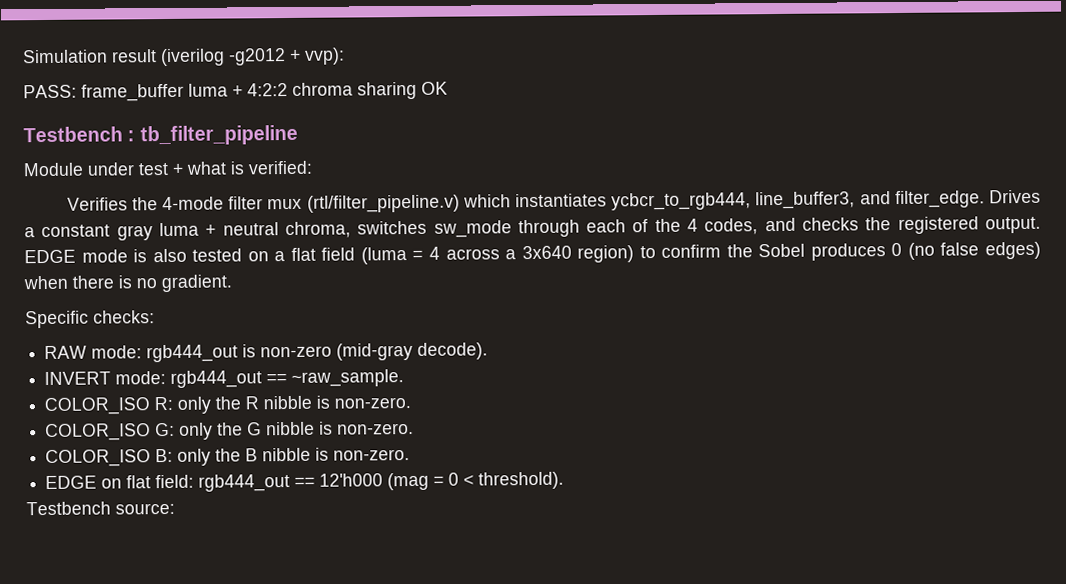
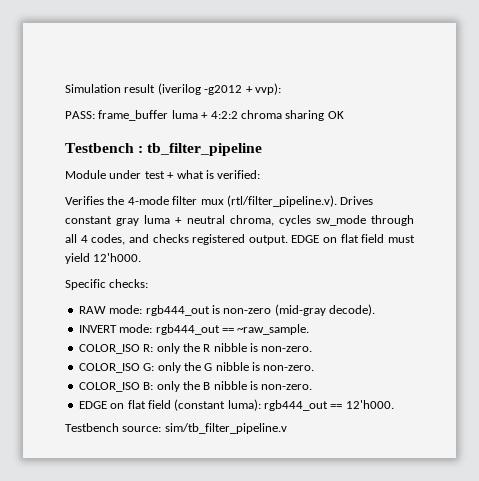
[306,189,1041,213] [24,227,35,238] (rtl/filter_pipeline.v) which instantiates ycbcr_to_rgb444, line_buffer3, and filter_edge. Drives a -> [226,195,374,207] (rtl/filter_pipeline.v). Drives
[357,220,428,235] switches -> [278,215,311,226] cycles
[586,218,681,233] each of the -> [65,234,77,243] all
[865,217,892,231] the -> (189, 238) none
[81,241,1041,265] [23,274,232,293] mode is also tested on a flat field (luma = 4 across a 3x640 region) to confirm the Sobel produces 0 (no false edges) when there is no gradient. -> [323,234,415,243] [65,253,142,264] on flat field must yield 12'h000.
[155,471,565,492] field: rgb444_out == 12'h000 (mag = 0 < threshold). -> [147,399,394,411] field (constant luma): rgb444_out == 12'h000.
(175, 508) none -> [164,423,287,434] sim/tb_filter_pipeline.v

